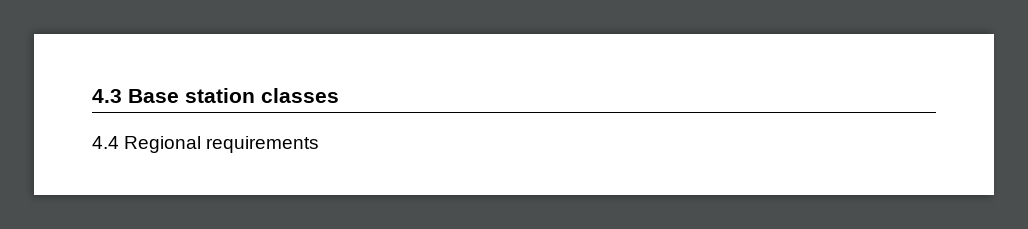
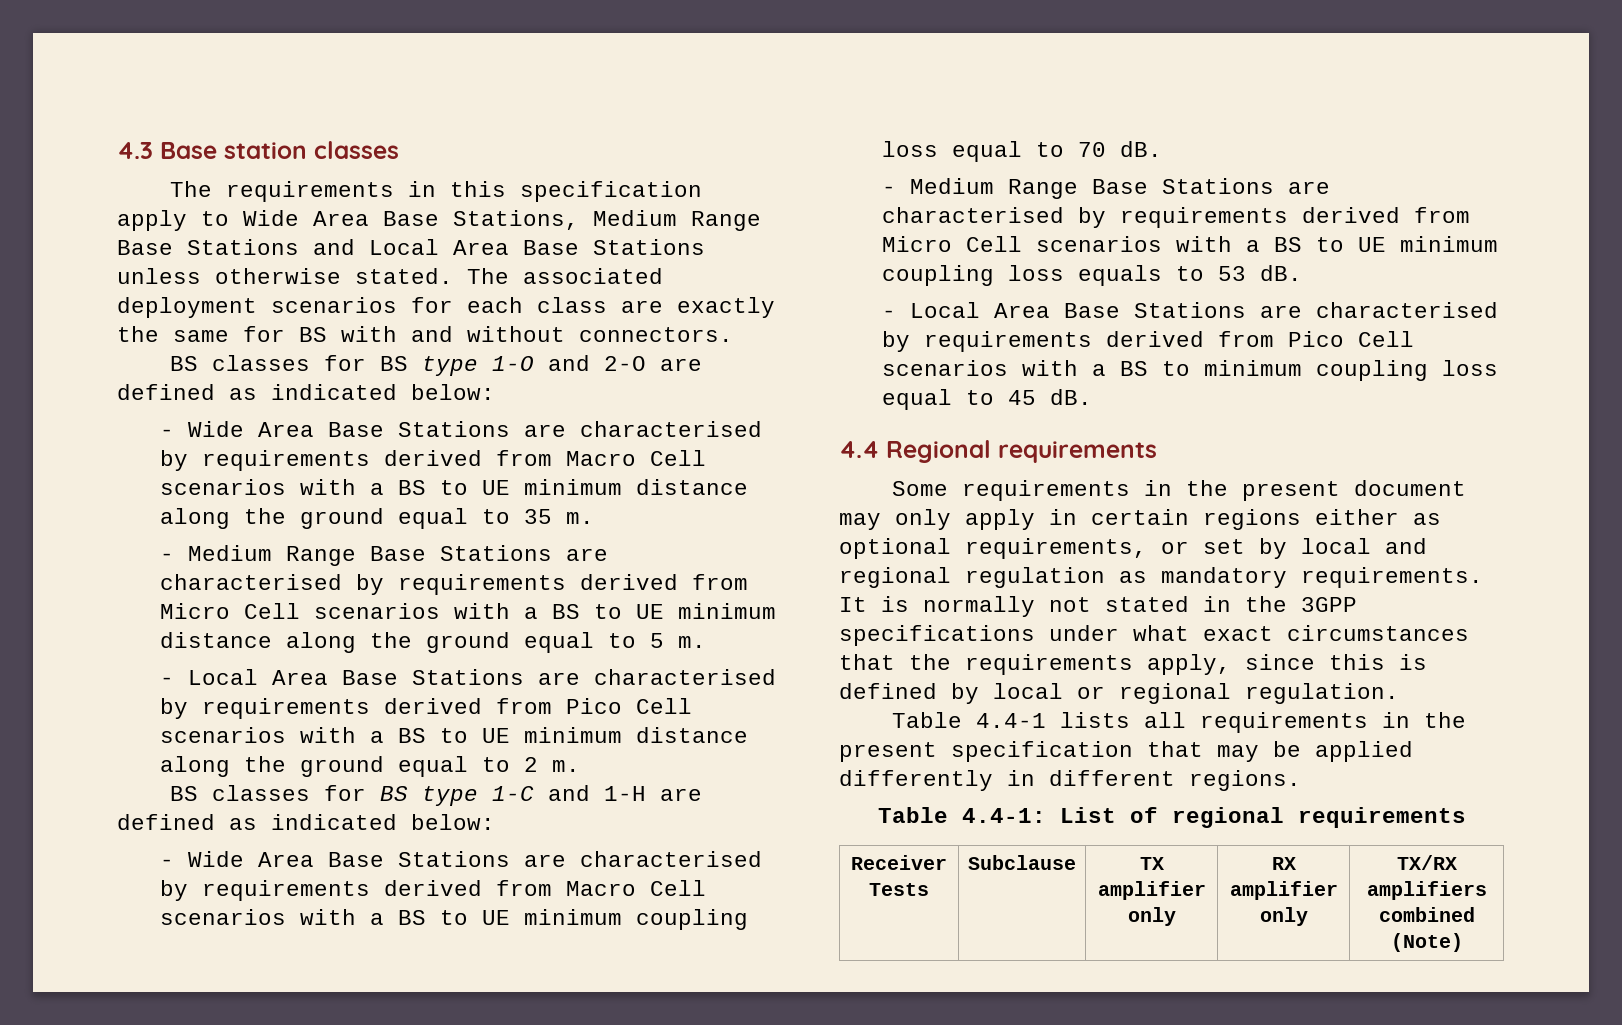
[92,136,320,153] 4.4 Regional requirements -> [169,181,702,202] [117,210,761,231] [117,239,705,255] [117,268,663,284] [117,297,775,318] [117,326,733,342] [169,355,702,376] [117,384,495,400] [159,421,762,437] [159,450,706,471] [159,479,748,495] [159,508,594,529] [159,545,608,566] [159,574,748,595] [159,603,776,619] [159,632,706,653] [159,669,776,685] [159,698,692,719] [159,727,748,743] [159,756,580,777] [169,785,702,806] [117,814,495,830] [159,851,762,867] [159,880,706,901] [159,909,748,930] [881,141,1162,162] [881,178,1330,199] [881,207,1470,228] [881,236,1498,252] [881,265,1302,286] [881,302,1498,318] [881,331,1414,352] [881,360,1498,381] [881,389,1092,410] [839,440,1157,463] [891,480,1466,501] [839,509,1441,530] [839,538,1427,559] [839,567,1483,588] [839,596,1357,617] [839,625,1469,646] [839,654,1427,675] [839,683,1399,704] [891,712,1466,733] [839,741,1413,762] [839,770,1301,791] [878,807,1466,828] [851,855,947,870] [869,883,929,896] [968,855,1076,870] [1139,857,1164,870] [1097,881,1206,900] [1127,907,1176,926] [1271,857,1296,870] [1229,881,1338,900] [1259,907,1308,926] [1396,855,1457,870] [1366,881,1487,900] [1378,907,1475,922] [1390,933,1463,952] The requirements in this specification apply to Wide Area Base Stations, Medium Range Base Stations and Local Area Base Stations unless otherwise stated. The associated deployment scenarios for each class are exactly the same for BS with and without connectors. // BS classes for BS type 1-O and 2-O are defined as indicated below: // - Wide Area Base Stations are characterised by requirements derived from Macro Cell scenarios with a BS to UE minimum distance along the ground equal to 35 m. // - Medium Range Base Stations are characterised by requirements derived from Micro Cell scenarios with a BS to UE minimum distance along the ground equal to 5 m. // - Local Area Base Stations are characterised by requirements derived from Pico Cell scenarios with a BS to UE minimum distance along the ground equal to 2 m. // BS classes for BS type 1-C and 1-H are defined as indicated below: // - Wide Area Base Stations are characterised by requirements derived from Macro Cell scenarios with a BS to UE minimum coupling loss equal to 70 dB. // - Medium Range Base Stations are characterised by requirements derived from Micro Cell scenarios with a BS to UE minimum coupling loss equals to 53 dB. // - Local Area Base Stations are characterised by requirements derived from Pico Cell scenarios with a BS to minimum coupling loss equal to 45 dB. // 4.4 Regional requirements // Some requirements in the present document may only apply in certain regions either as optional requirements, or set by local and regional regulation as mandatory requirements. It is normally not stated in the 3GPP specifications under what exact circumstances that the requirements apply, since this is defined by local or regional regulation. // Table 4.4-1 lists all requirements in the present specification that may be applied differently in different regions. // Table 4.4-1: List of regional requirements // Receiver Tests | Subclause | TX amplifier only | RX amplifier only | TX/RX amplifiers combined (Note)

